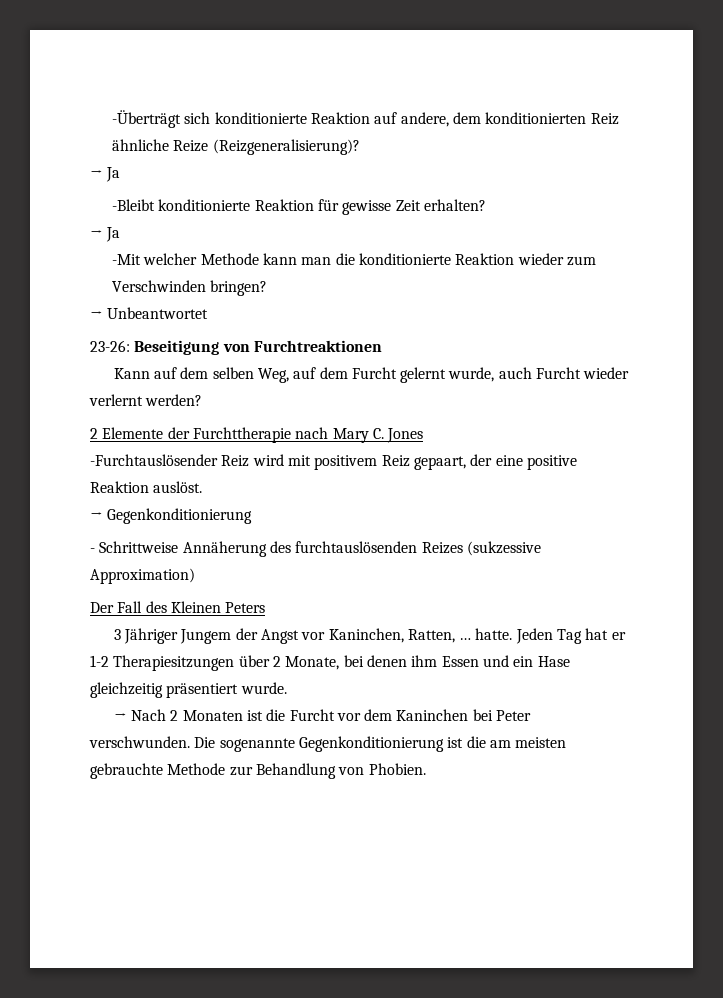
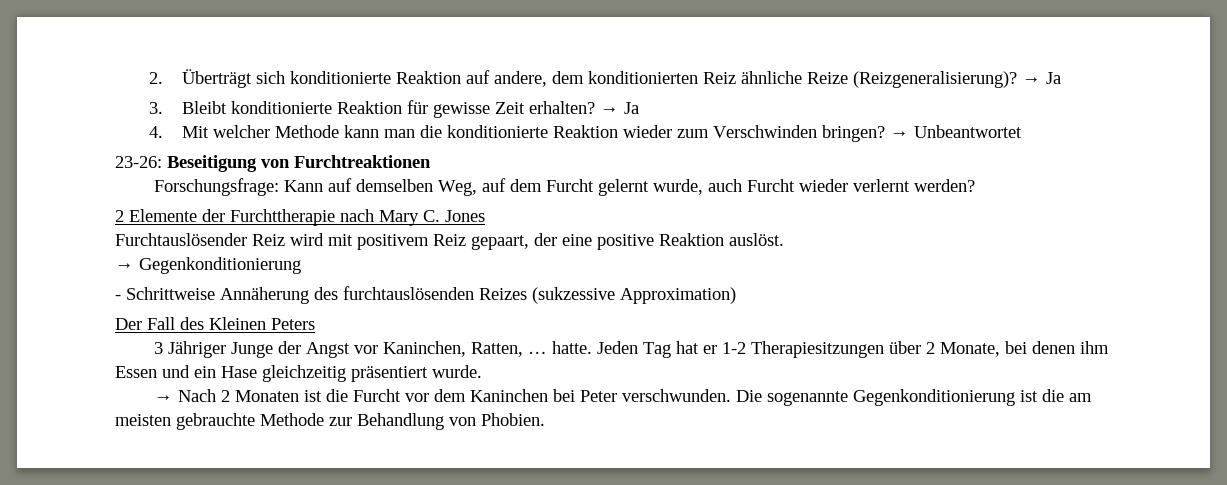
[112,110,182,128] -Überträgt -> [148,69,253,88] 2. Überträgt
[90,167,121,182] [112,199,156,211] // → Ja // -Bleibt -> [1022,72,1062,84] [148,101,228,114] → Ja // 3. Bleibt
[90,227,121,242] [112,254,142,265] // → Ja // -Mit -> [600,102,640,114] [148,126,210,138] → Ja // 4. Mit
(268, 288) // -> (886, 133) none
(382, 346) none -> [153,178,279,196] Forschungsfrage:
[180,367,254,379] dem selben -> [355,179,433,192] demselben
[90,454,218,466] -Furchtauslösender -> [115,233,247,246] Furchtauslösender
[180,629,232,644] Jungem -> [230,342,273,358] Junge

